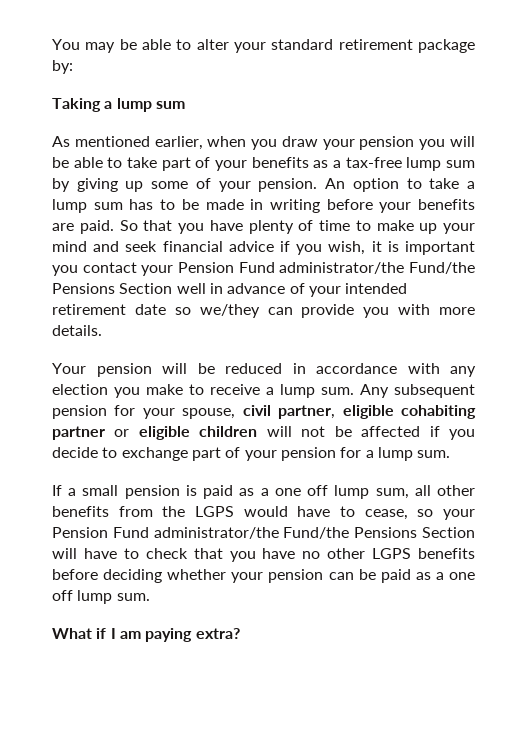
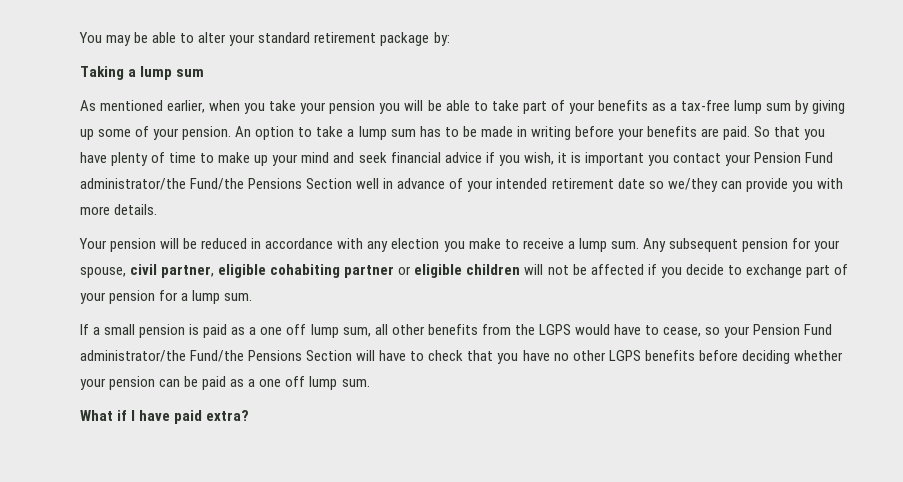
[281,136,318,147] draw -> [269,100,297,111] take
[119,628,193,642] am paying -> [139,410,203,424] have paid

